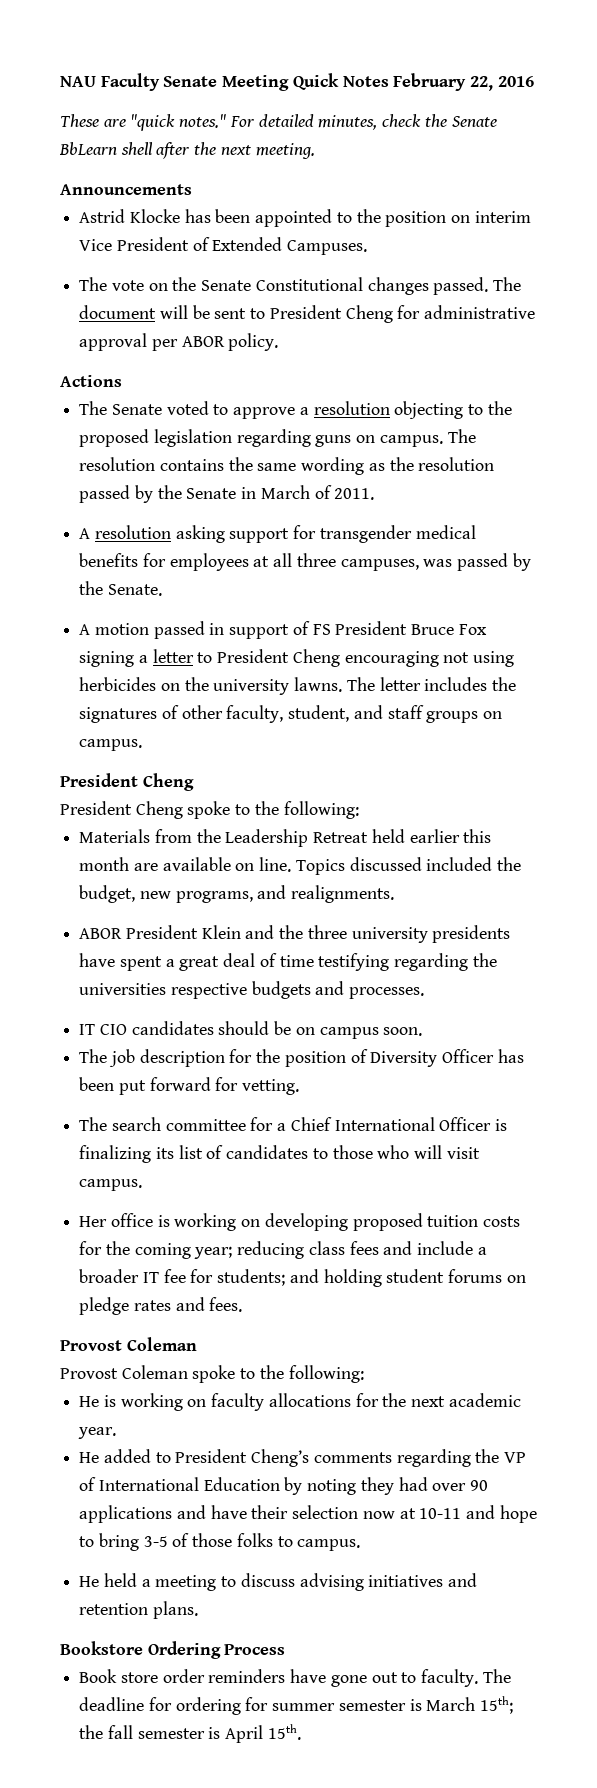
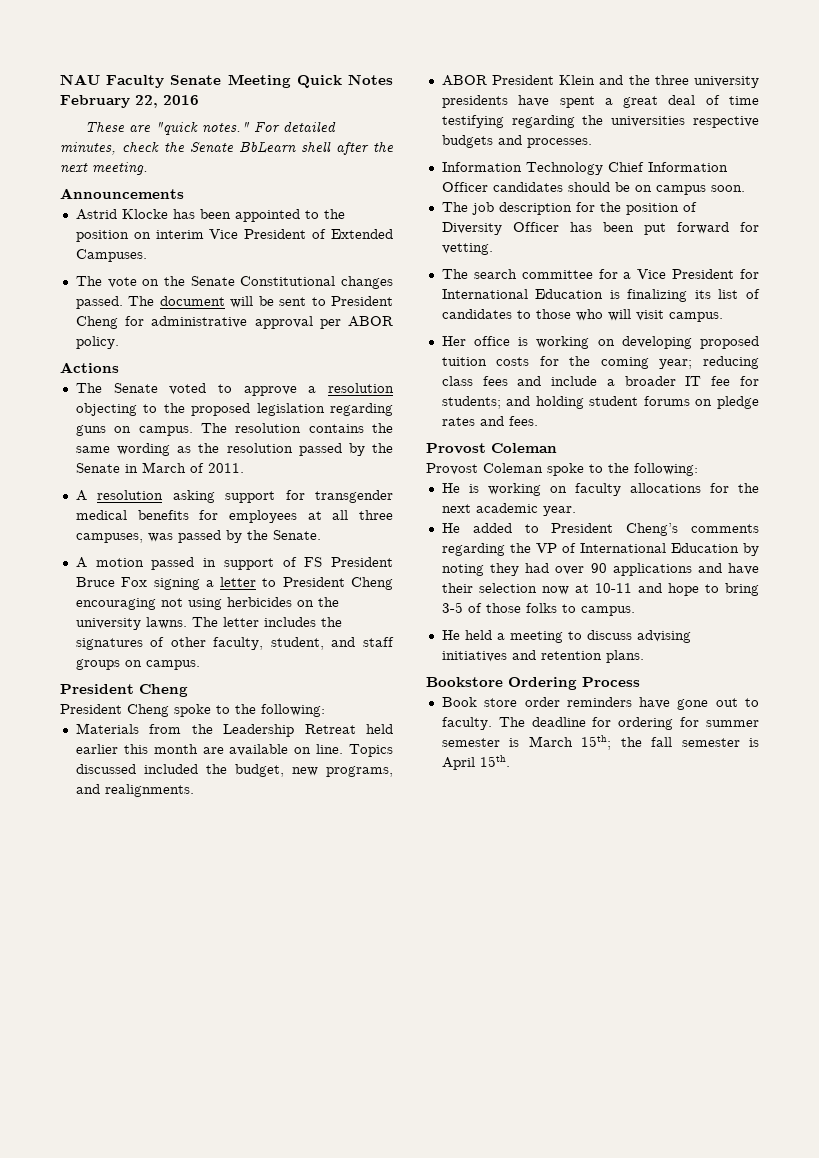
[79,1024,127,1035] IT CIO -> [441,162,728,175] [441,182,488,192] Information Technology Chief Information Officer
[290,1117,492,1131] Chief International Officer -> [637,269,759,279] [441,289,604,299] Vice President for International Education

